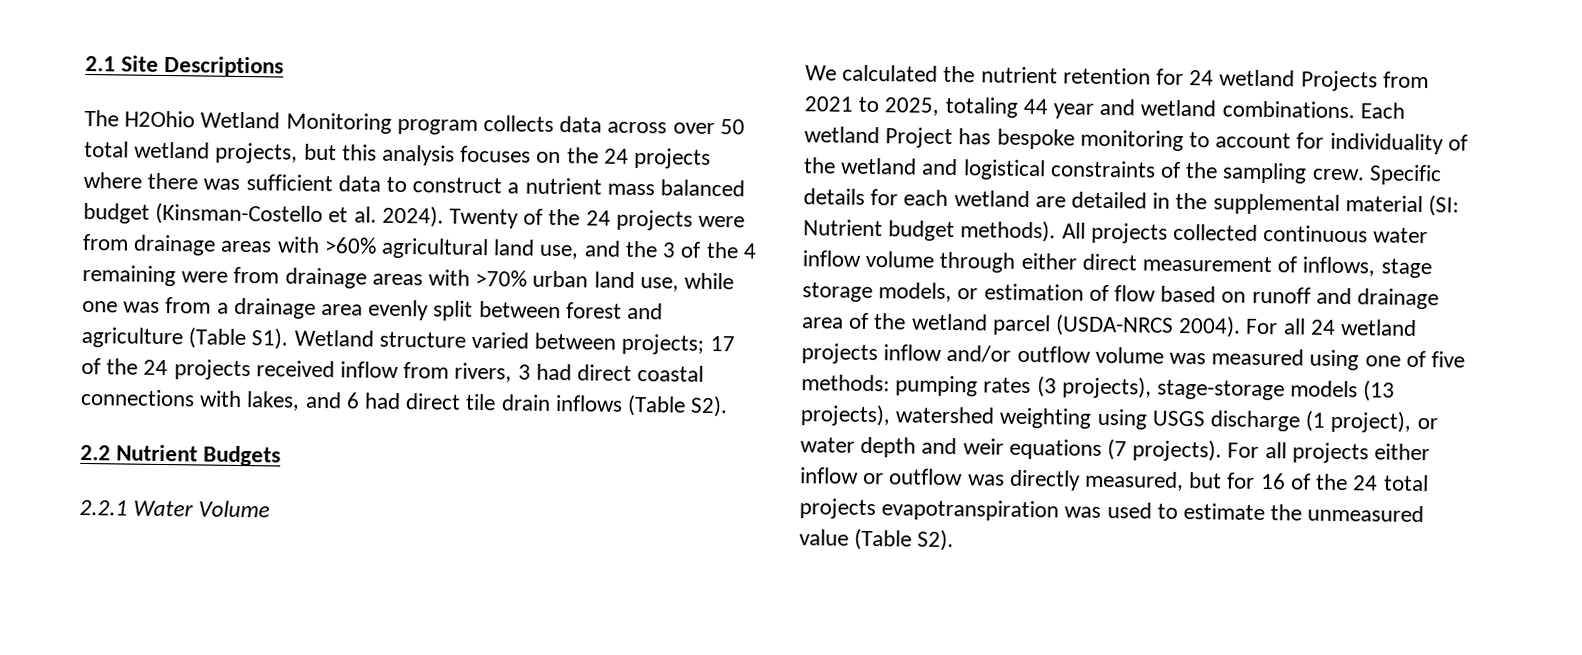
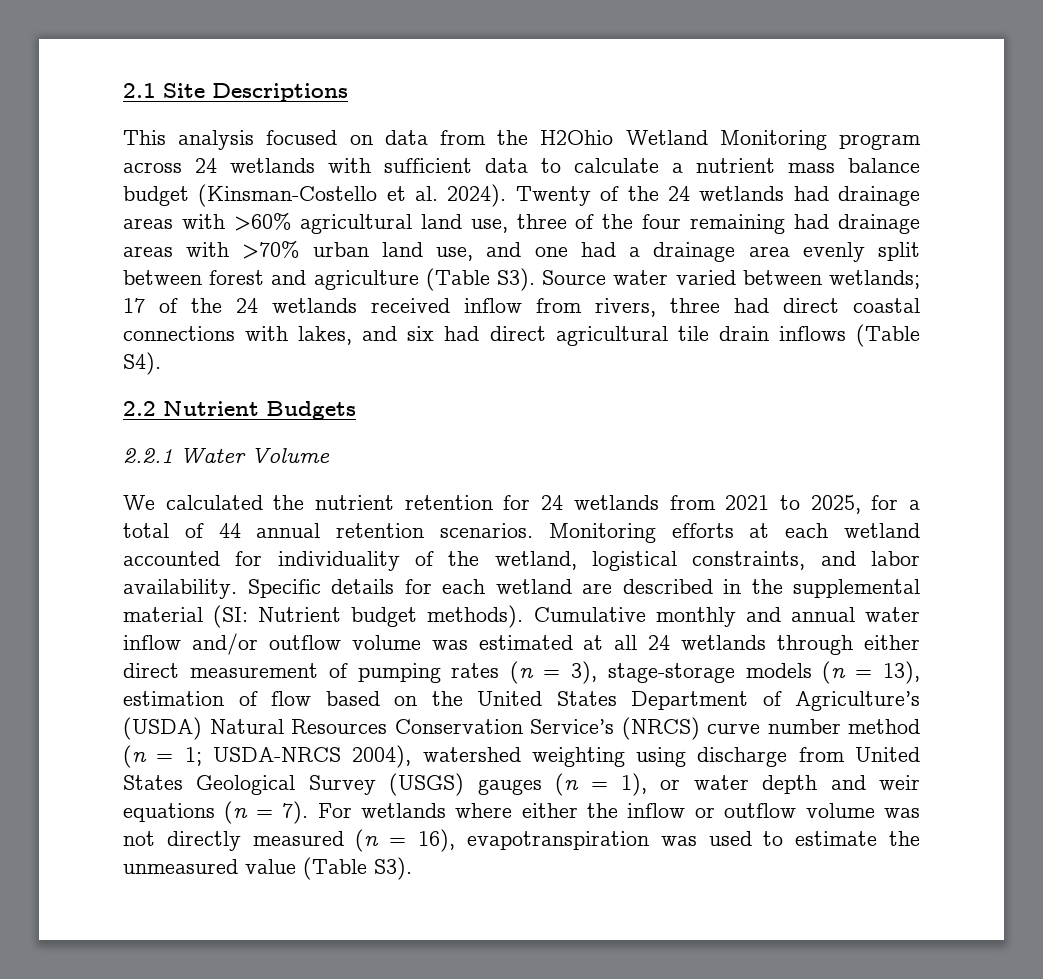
[84,109,745,135] [84,140,712,169] [83,171,241,190] The H2Ohio Wetland Monitoring program collects data across over 50 total wetland projects, but this analysis focuses on the 24 projects where there was -> [123,130,921,150] [123,158,371,173] This analysis focused on data from the H2Ohio Wetland Monitoring program across 24 wetlands with
[412,177,503,194] construct -> [574,158,659,173] calculate
[660,179,746,197] balanced -> [848,158,920,173] balance
[615,209,746,231] [82,233,129,251] projects were from -> [699,186,829,201] wetlands had
[583,240,757,259] [82,264,280,287] and the 3 of the 4 remaining were from -> [516,214,830,234] three of the four remaining had
[684,272,735,290] [82,297,212,314] while one was from -> [486,242,616,257] and one had
[251,328,466,350] S1). Wetland structure -> [496,268,669,291] S3). Source water
[621,333,705,355] projects; -> [829,270,920,289] wetlands;
[173,359,251,381] projects -> [272,298,357,313] wetlands
[517,364,531,380] 3 -> [670,298,720,313] three
[345,392,462,410] 6 had direct -> [407,326,668,346] six had direct agricultural
[690,395,729,418] S2). -> [123,352,161,375] S4).
[1219,69,1378,92] wetland Projects -> [573,495,659,510] wetlands
[944,96,1405,119] [804,126,1468,155] [803,157,1365,184] totaling 44 year and wetland combinations. Each wetland Project has bespoke monitoring to account for individuality of the wetland and logistical constraints of the sampling crew. -> [871,495,921,510] [123,523,920,543] [123,551,920,571] [123,579,237,599] for a total of 44 annual retention scenarios. Monitoring efforts at each wetland accounted for individuality of the wetland, logistical constraints, and labor availability.
[1071,191,1148,209] detailed -> [622,579,713,594] described
[1061,222,1429,244] [802,250,935,268] All projects collected continuous water inflow volume -> [533,607,920,627] [123,633,767,655] Cumulative monthly and annual water inflow and/or outflow volume was estimated at all 24 wetlands
[1302,256,1432,279] [802,282,979,303] inflows, stage storage models, or -> [357,661,920,684] pumping rates (n = 3), stage-storage models (n = 13),
[1251,286,1440,310] [801,312,1418,338] [801,343,1466,371] [801,374,1396,402] [800,404,1412,433] runoff and drainage area of the wetland parcel (USDA-NRCS 2004). For all 24 wetland projects inflow and/or outflow volume was measured using one of five methods: pumping rates (3 projects), stage-storage models (13 projects), watershed weighting using USGS discharge (1 project), -> [431,691,920,711] [123,717,920,740] [123,745,920,768] [123,773,647,796] the United States Department of Agriculture’s (USDA) Natural Resources Conservation Service’s (NRCS) curve number method (n = 1; USDA-NRCS 2004), watershed weighting using discharge from United States Geological Survey (USGS) gauges (n = 1),
[1107,439,1431,464] [800,467,1429,492] [799,498,876,520] (7 projects). For all projects either inflow or outflow was directly measured, but for 16 of the 24 total projects -> [224,801,920,824] [123,829,456,852] (n = 7). For wetlands where either the inflow or outflow volume was not directly measured (n = 16),
[917,529,955,552] S2). -> [374,857,412,880] S3).

